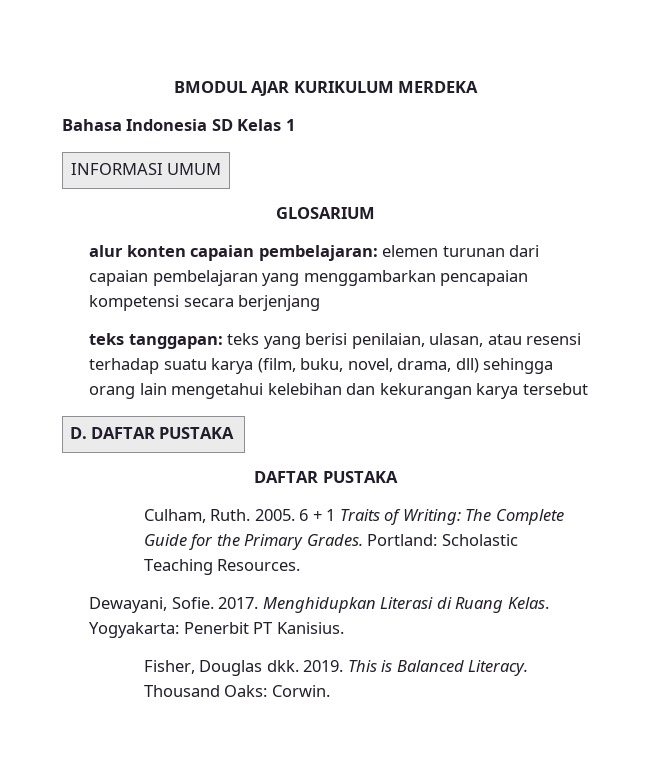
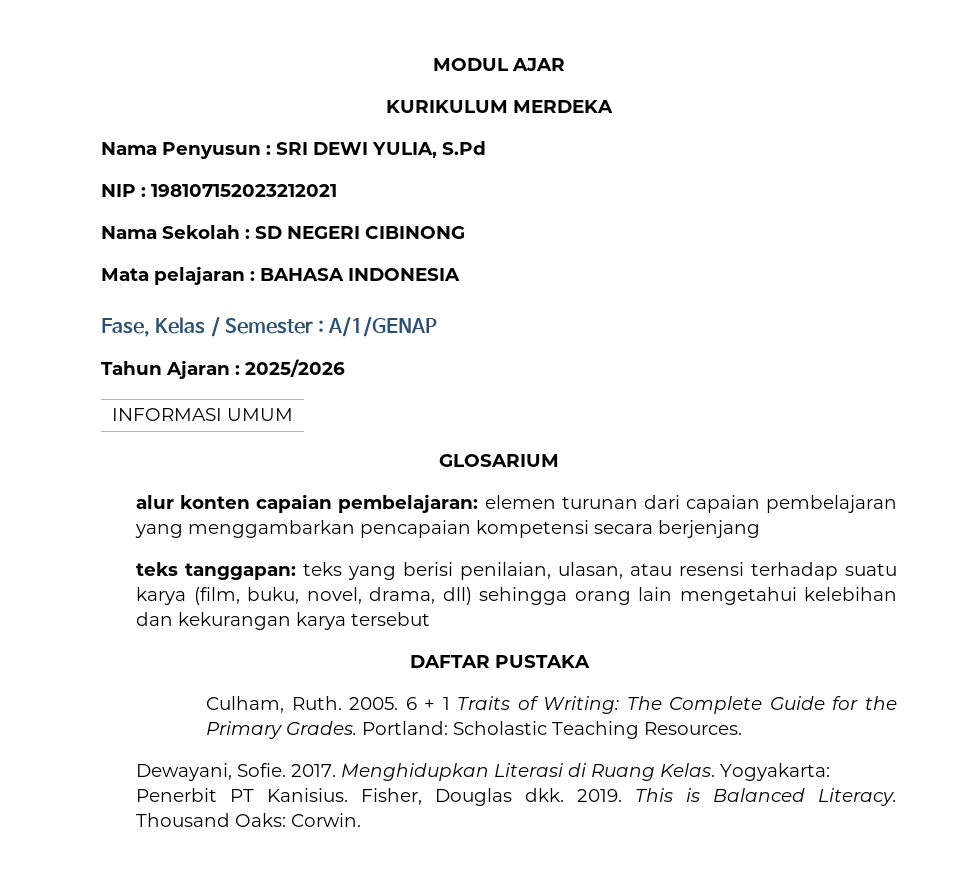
[173,81,247,93] BMODUL -> [433,58,509,71] MODUL
(290, 88) none -> (565, 64) //
[62,119,295,131] Bahasa Indonesia SD Kelas 1 -> [101,141,486,159] [101,184,337,197] [101,225,465,239] [101,266,460,285] [101,317,438,337] [101,359,345,379] Nama Penyusun : SRI DEWI YULIA, S.Pd // NIP : 198107152023212021 // Nama Sekolah : SD NEGERI CIBINONG // Mata pelajaran : BAHASA INDONESIA // Fase, Kelas / Semester : A/1/GENAP // Tahun Ajaran : 2025/2026
[69,427,235,439] // D. DAFTAR PUSTAKA -> (431, 619) none
(344, 628) // -> (349, 795) none

